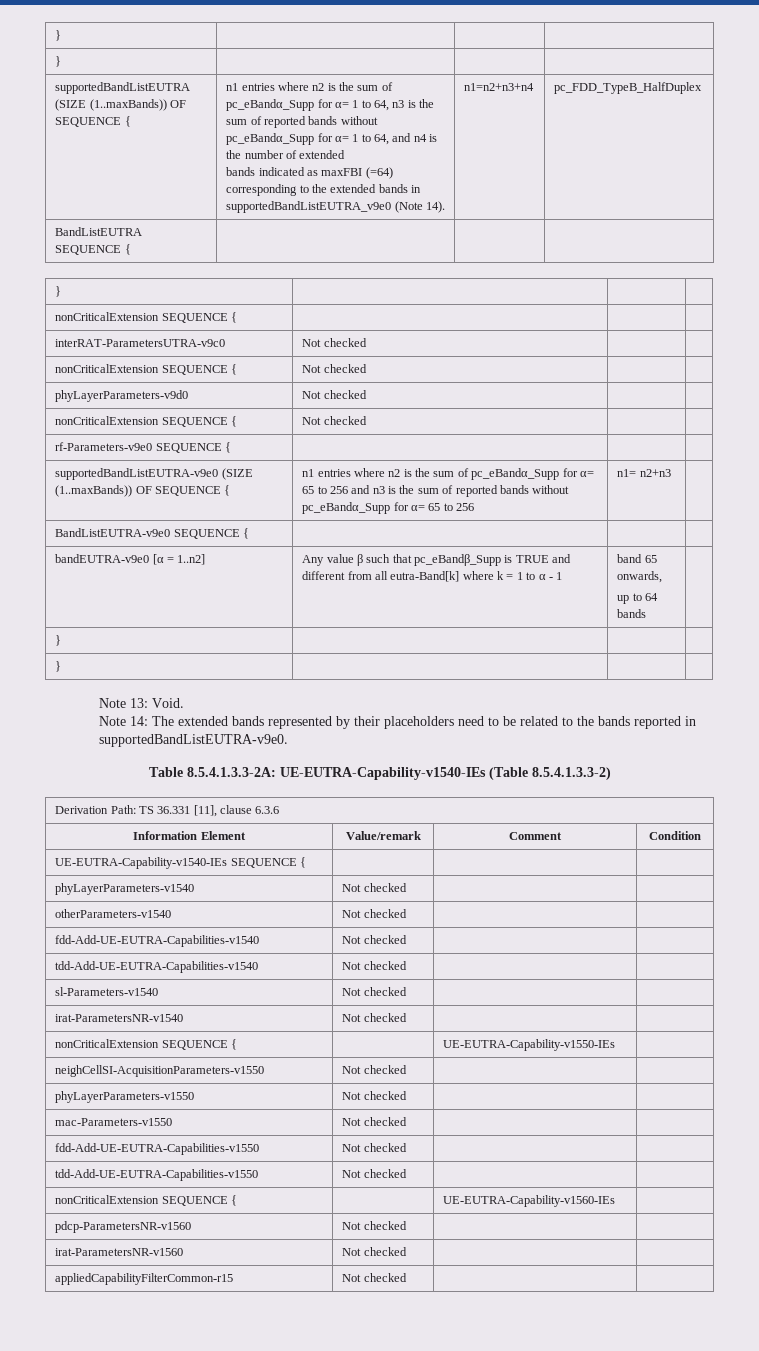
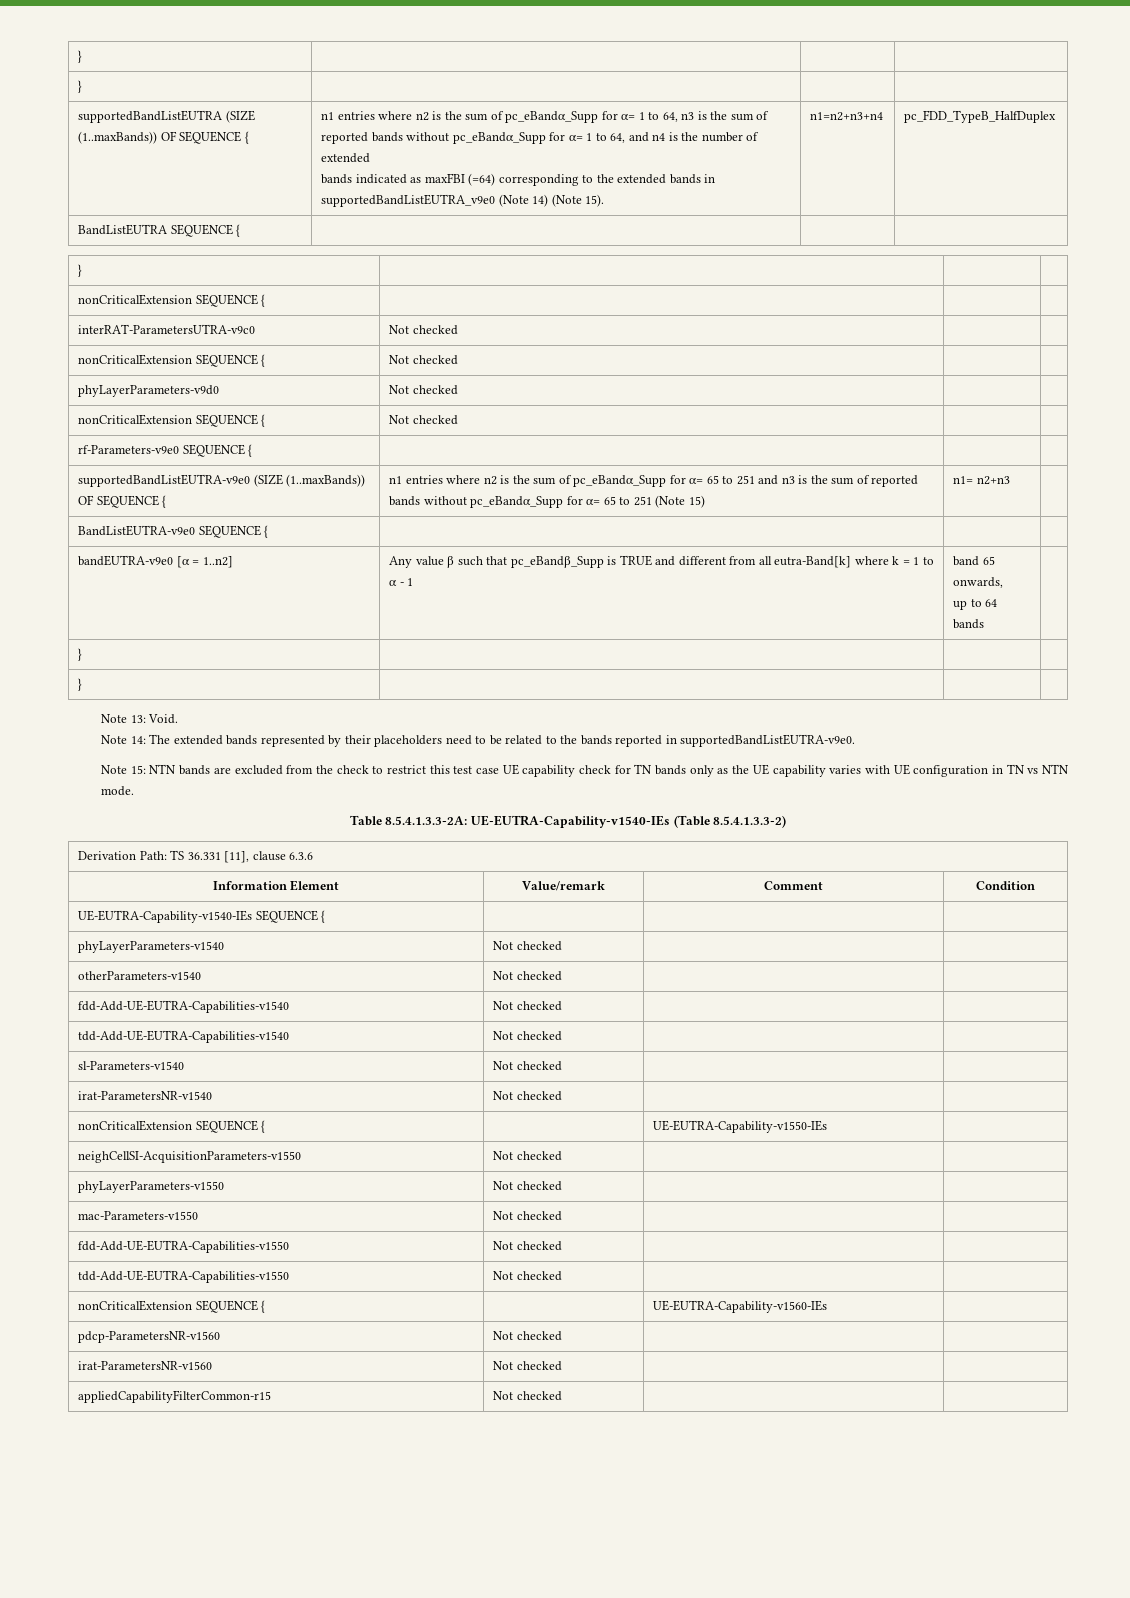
[425,201,445,213] 14). -> [532,194,605,207] 14) (Note 15).
[329,486,348,494] 256 -> [736,475,755,485] 251
[455,503,474,511] 256 -> [633,495,705,508] 251 (Note 15)
(288, 740) none -> [101,764,1069,777] [101,786,135,796] // Note 15: NTN bands are excluded from the check to restrict this test case UE capability check for TN bands only as the UE capability varies with UE configuration in TN vs NTN mode.

